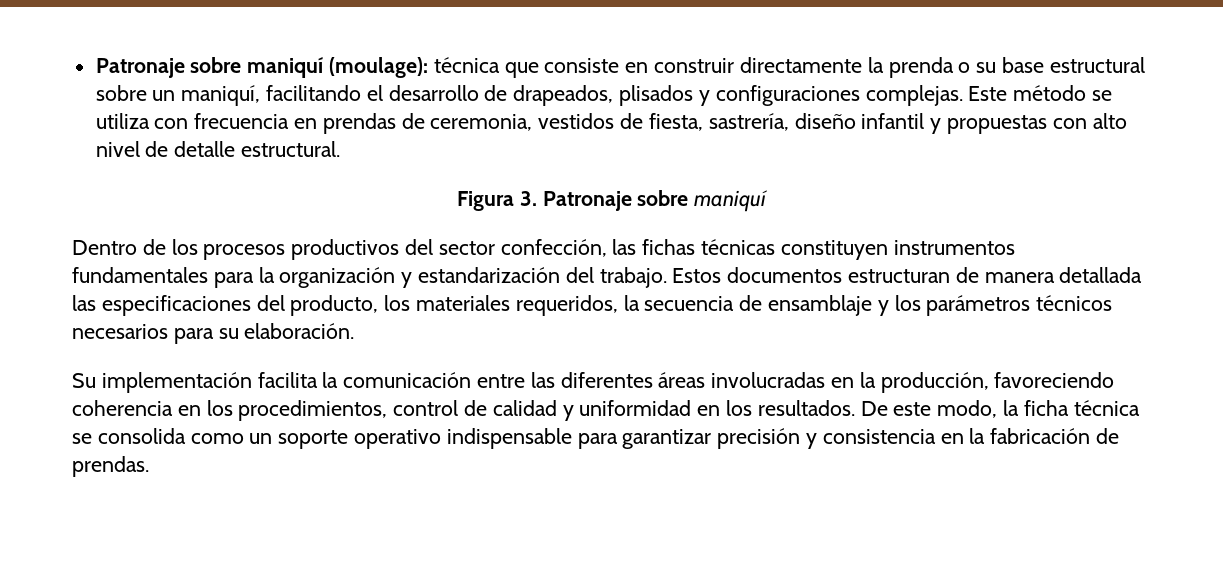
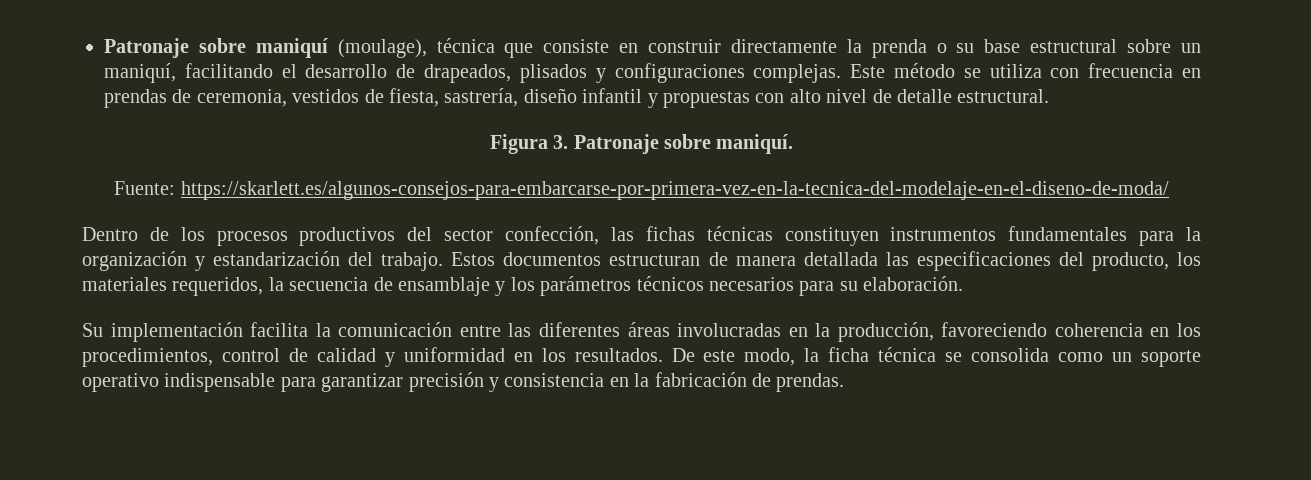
[95,57,429,78] Patronaje sobre maniquí (moulage): -> [104,38,427,58] Patronaje sobre maniquí (moulage),
[694,190,768,212] maniquí -> [716,134,794,154] [114,181,1169,200] maniquí. // Fuente: https://skarlett.es/algunos-consejos-para-embarcarse-por-primera-vez-en-la-tecnica-del-modelaje-en-el-diseno-de-moda/

